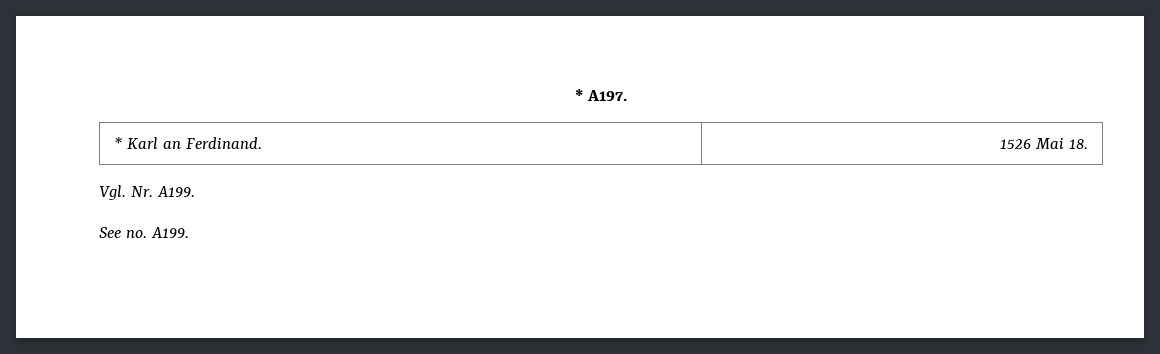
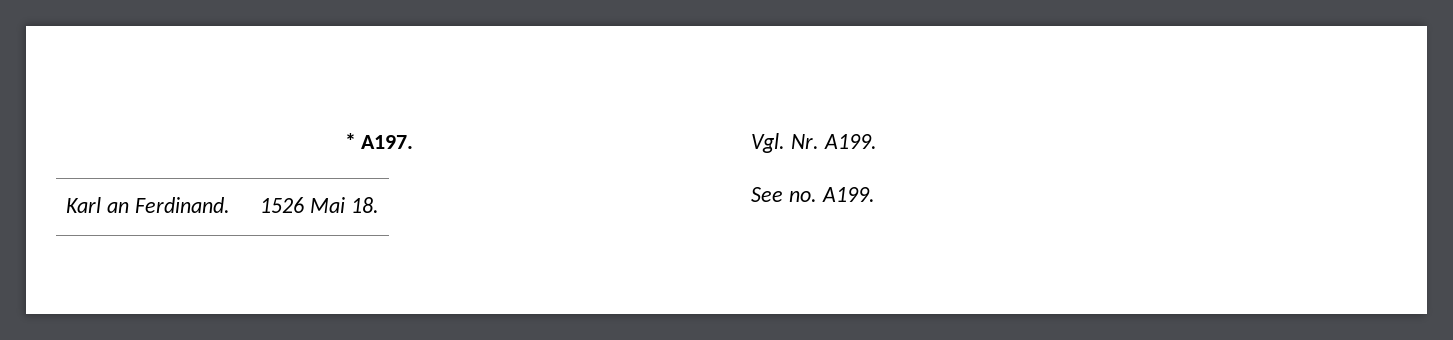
[113,137,122,149] * -> (414, 142) none

